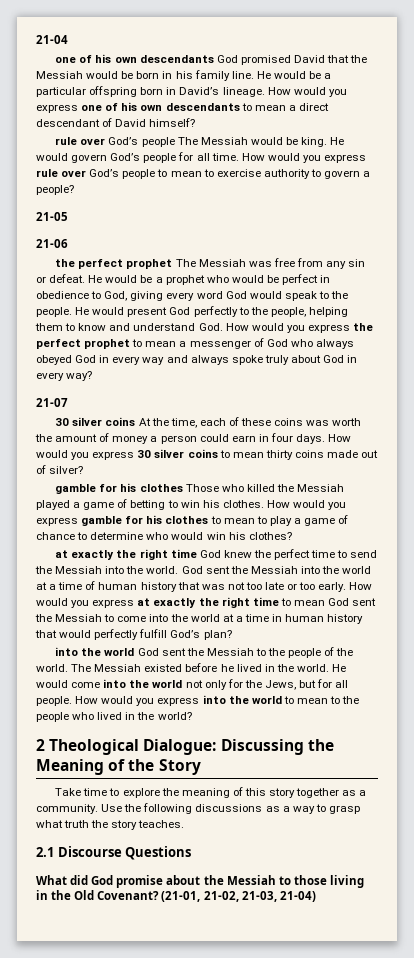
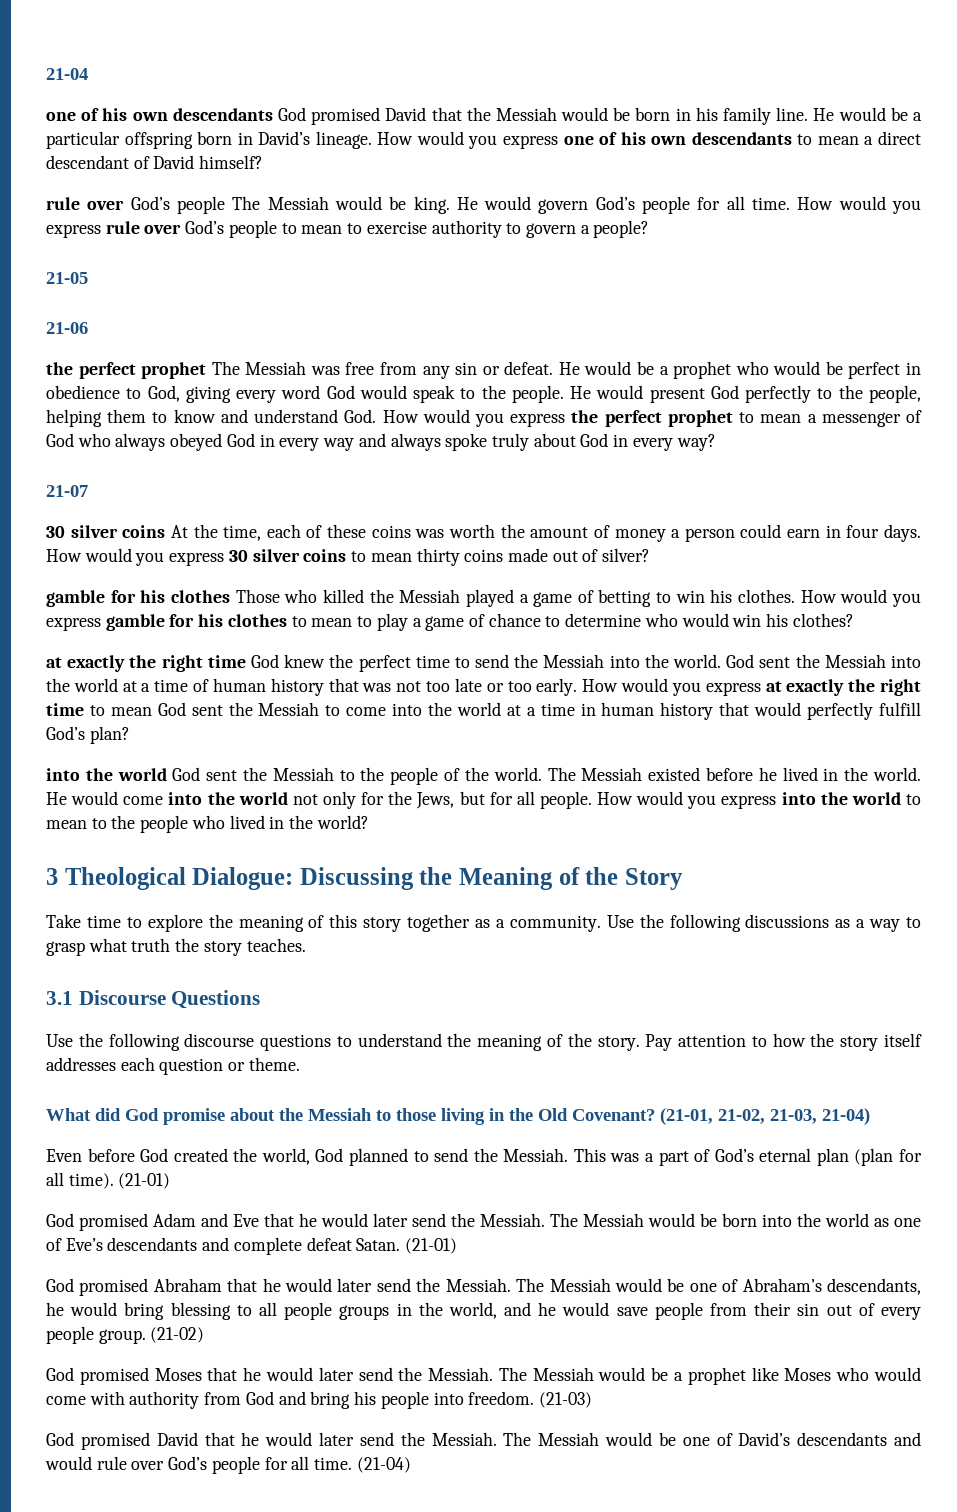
[36,739,45,751] 2 -> [46,868,58,885] 3
[36,847,54,857] 2.1 -> [46,991,73,1005] 3.1
(192, 853) none -> [46,1033,923,1051] [46,1057,300,1075] // Use the following discourse questions to understand the meaning of the story. Pay attention to how the story itself addresses each question or theme.
(316, 896) none -> [46,1148,922,1166] [46,1172,171,1189] [46,1213,921,1231] [46,1237,458,1255] [46,1278,921,1296] [46,1302,921,1320] [46,1326,205,1344] [46,1367,921,1385] [46,1391,592,1409] [46,1432,922,1450] [45,1456,411,1474] // Even before God created the world, God planned to send the Messiah. This was a part of God’s eternal plan (plan for all time). (21-01) // God promised Adam and Eve that he would later send the Messiah. The Messiah would be born into the world as one of Eve’s descendants and complete defeat Satan. (21-01) // God promised Abraham that he would later send the Messiah. The Messiah would be one of Abraham’s descendants, he would bring blessing to all people groups in the world, and he would save people from their sin out of every people group. (21-02) // God promised Moses that he would later send the Messiah. The Messiah would be a prophet like Moses who would come with authority from God and bring his people into freedom. (21-03) // God promised David that he would later send the Messiah. The Messiah would be one of David’s descendants and would rule over God’s people for all time. (21-04)

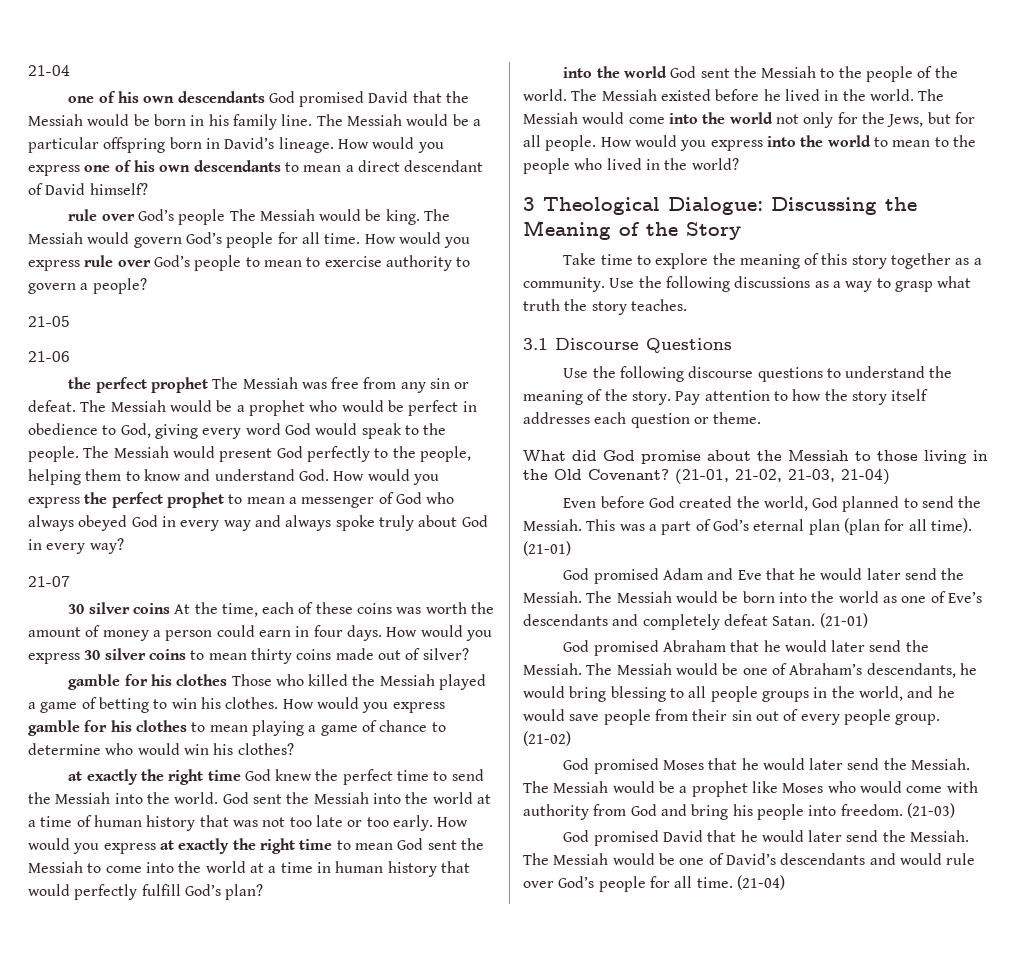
[813,108,835,121] He -> [316,114,402,126] The Messiah
[456,197,478,210] He -> [424,209,451,221] [28,232,83,244] The Messiah
[558,362,580,375] He -> [80,400,166,412] The Messiah
[570,386,592,399] He -> [83,446,169,458] The Messiah
[357,613,408,631] to play -> [251,720,304,736] playing
[46,792,67,805] He -> [918,89,945,101] [523,112,578,124] The Messiah
[233,1237,302,1255] complete -> [642,614,720,630] completely

